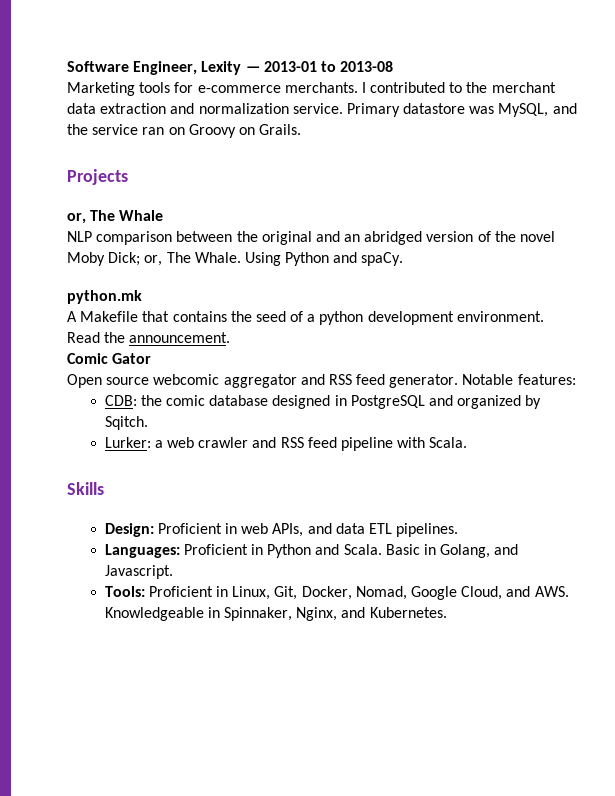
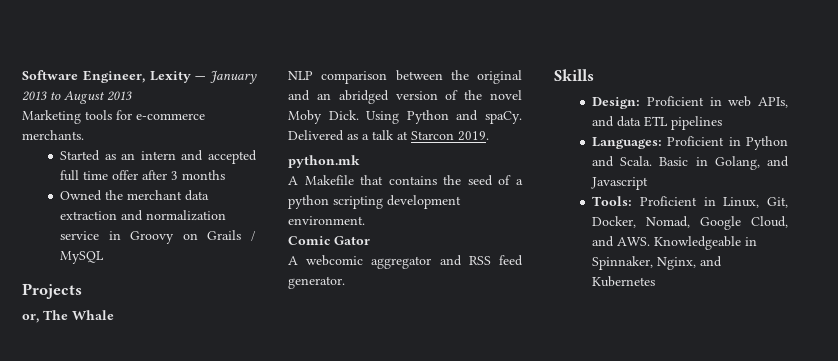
[263,61,394,72] 2013-01 to 2013-08 -> [210,70,257,84] [22,91,132,104] January 2013 to August 2013
[361,82,463,93] I contributed to -> [60,150,257,164] [60,170,226,181] [60,190,103,201] // Started as an intern and accepted full time offer after 3 months // Owned
[292,103,577,117] [67,124,302,138] service. Primary datastore was MySQL, and the service ran on Groovy on Grails. -> [60,230,256,244] [60,251,105,264] service in Groovy on Grails / MySQL
[108,252,241,266] Dick; or, The Whale. -> [328,110,359,120] Dick.
(404, 259) none -> [288,130,489,141] Delivered as a talk at Starcon 2019.
(364, 318) none -> [333,196,383,209] scripting
[67,332,231,343] Read the announcement. -> (365, 220) none
[67,374,150,388] Open source -> [288,256,298,265] A
[462,374,576,385] [104,395,542,409] [104,416,148,430] [104,437,468,451] Notable features: // CDB: the comic database designed in PostgreSQL and organized by Sqitch. // Lurker: a web crawler and RSS feed pipeline with Scala. -> (345, 282) none
[396,523,459,537] pipelines. -> [671,116,723,130] pipelines
[104,565,173,579] Javascript. -> [591,177,649,190] Javascript
[369,607,447,618] Kubernetes. -> [592,276,656,287] Kubernetes

